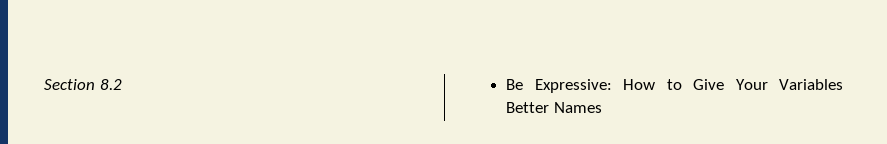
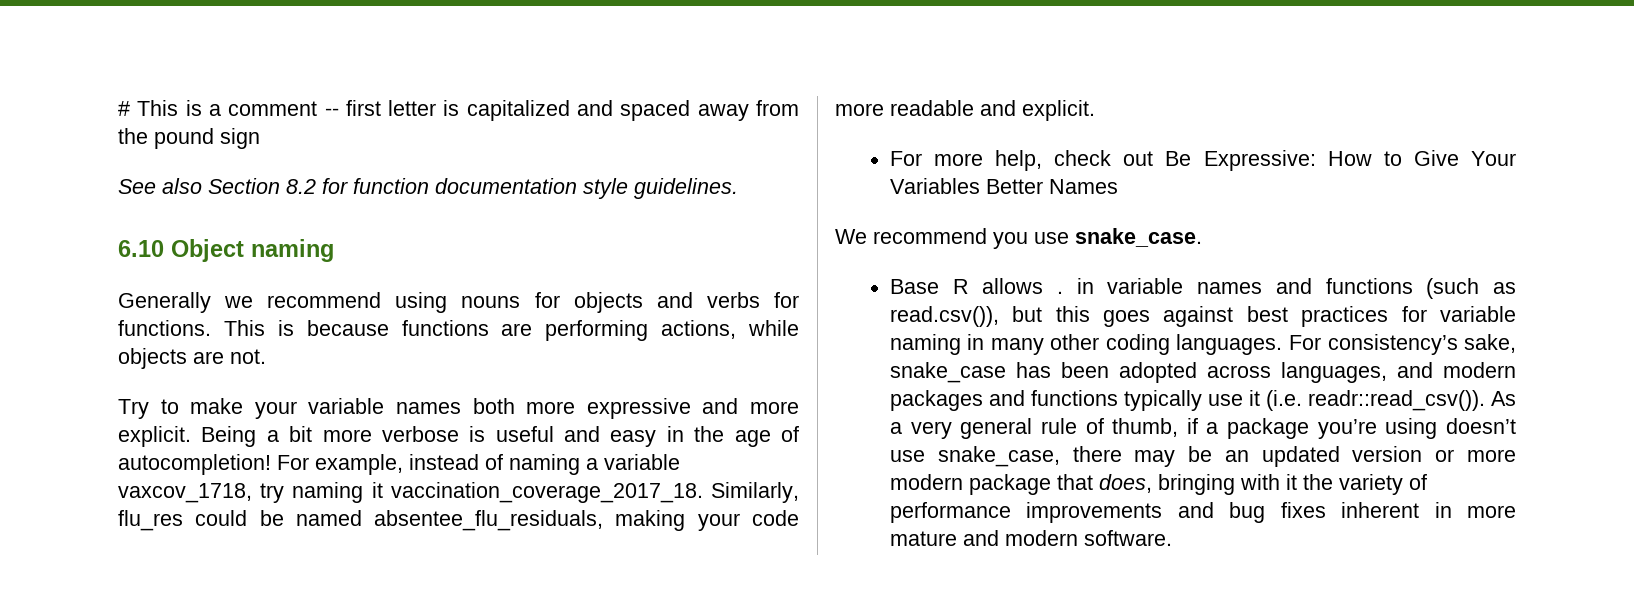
[44,79,122,90] Section 8.2 // -> [118,100,799,121] [118,128,260,149] [118,178,738,199] [118,239,334,262] [118,292,799,313] [118,320,799,341] [118,348,266,369] [118,398,800,419] [118,426,799,447] [118,454,680,475] [118,482,799,503] [118,510,799,531] [835,100,1095,121] [889,150,1154,171] # This is a comment -- first letter is capitalized and spaced away from the pound sign // See also Section 8.2 for function documentation style guidelines. // 6.10 Object naming // Generally we recommend using nouns for objects and verbs for functions. This is because functions are performing actions, while objects are not. // Try to make your variable names both more expressive and more explicit. Being a bit more verbose is useful and easy in the age of autocompletion! For example, instead of naming a variable vaxcov_1718, try naming it vaccination_coverage_2017_18. Similarly, flu_res could be named absentee_flu_residuals, making your code more readable and explicit. // For more help, check out
(602, 107) none -> [835,228,1202,249] [889,278,1516,299] [889,306,1516,327] [889,334,1516,355] [889,362,1516,383] [889,390,1516,411] [889,418,1516,439] [889,446,1516,467] [889,474,1427,495] [889,502,1516,523] [889,530,1172,546] // We recommend you use snake_case. // Base R allows . in variable names and functions (such as read.csv()), but this goes against best practices for variable naming in many other coding languages. For consistency’s sake, snake_case has been adopted across languages, and modern packages and functions typically use it (i.e. readr::read_csv()). As a very general rule of thumb, if a package you’re using doesn’t use snake_case, there may be an updated version or more modern package that does, bringing with it the variety of performance improvements and bug fixes inherent in more mature and modern software.

